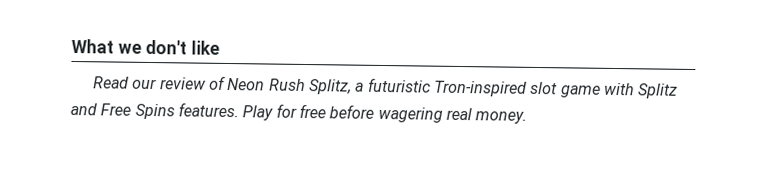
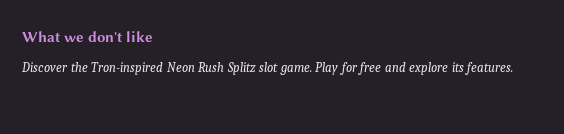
[92,75,679,99] [70,102,528,124] Read our review of Neon Rush Splitz, a futuristic Tron-inspired slot game with Splitz and Free Spins features. Play for free before wagering real money. -> [21,62,514,75] Discover the Tron-inspired Neon Rush Splitz slot game. Play for free and explore its features.

